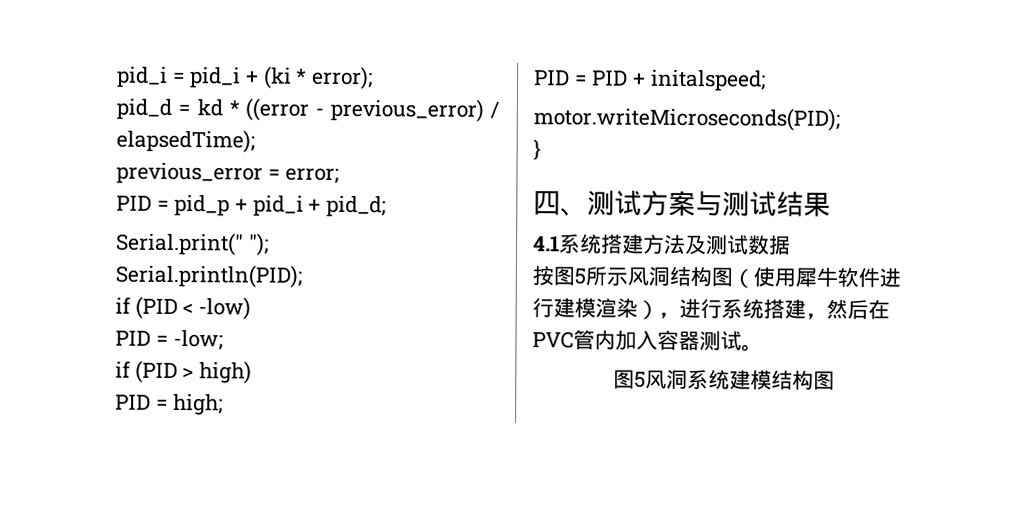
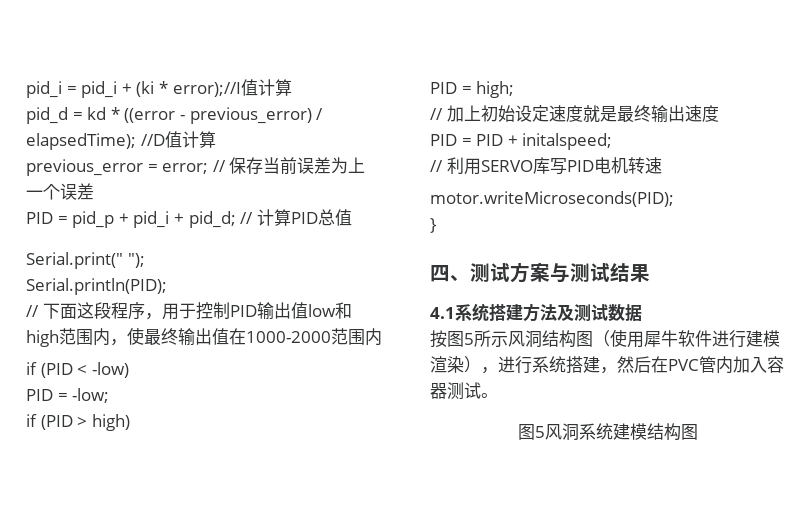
[311,66,374,90] error); -> [172,79,292,97] error);//I值计算
(255, 141) none -> [140,131,216,148] //D值计算
(340, 175) none -> [212,157,366,175] [26,183,94,200] // 保存当前误差为上一个误差
(387, 206) none -> [240,209,352,226] // 计算PID总值
(302, 276) none -> [26,302,352,320] [26,327,382,347] // // 下面这段程序，用于控制PID输出值low和high范围内，使最终输出值在1000-2000范围内
(224, 404) none -> [430,105,719,123] // // 加上初始设定速度就是最终输出速度
(766, 80) none -> [430,157,662,175] // // 利用SERVO库写PID电机转速

